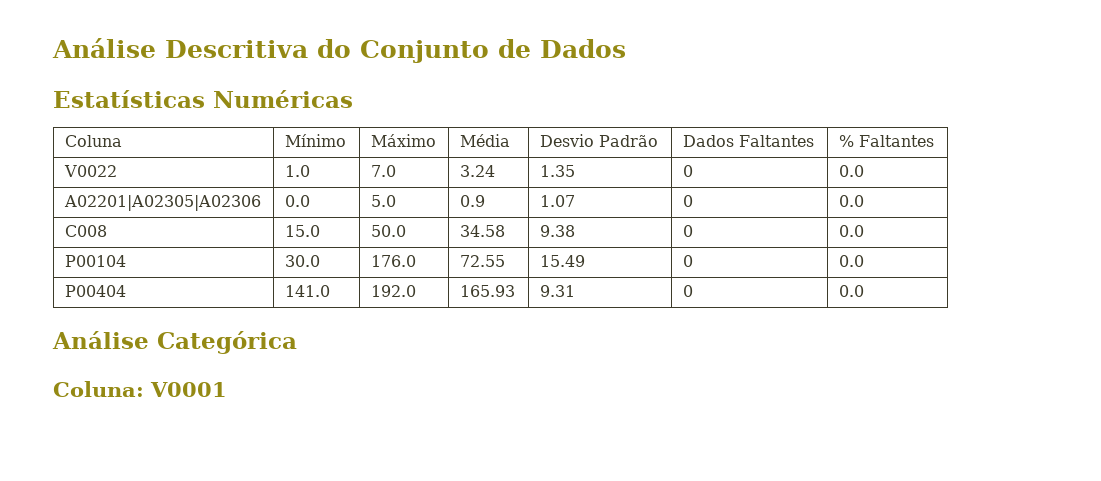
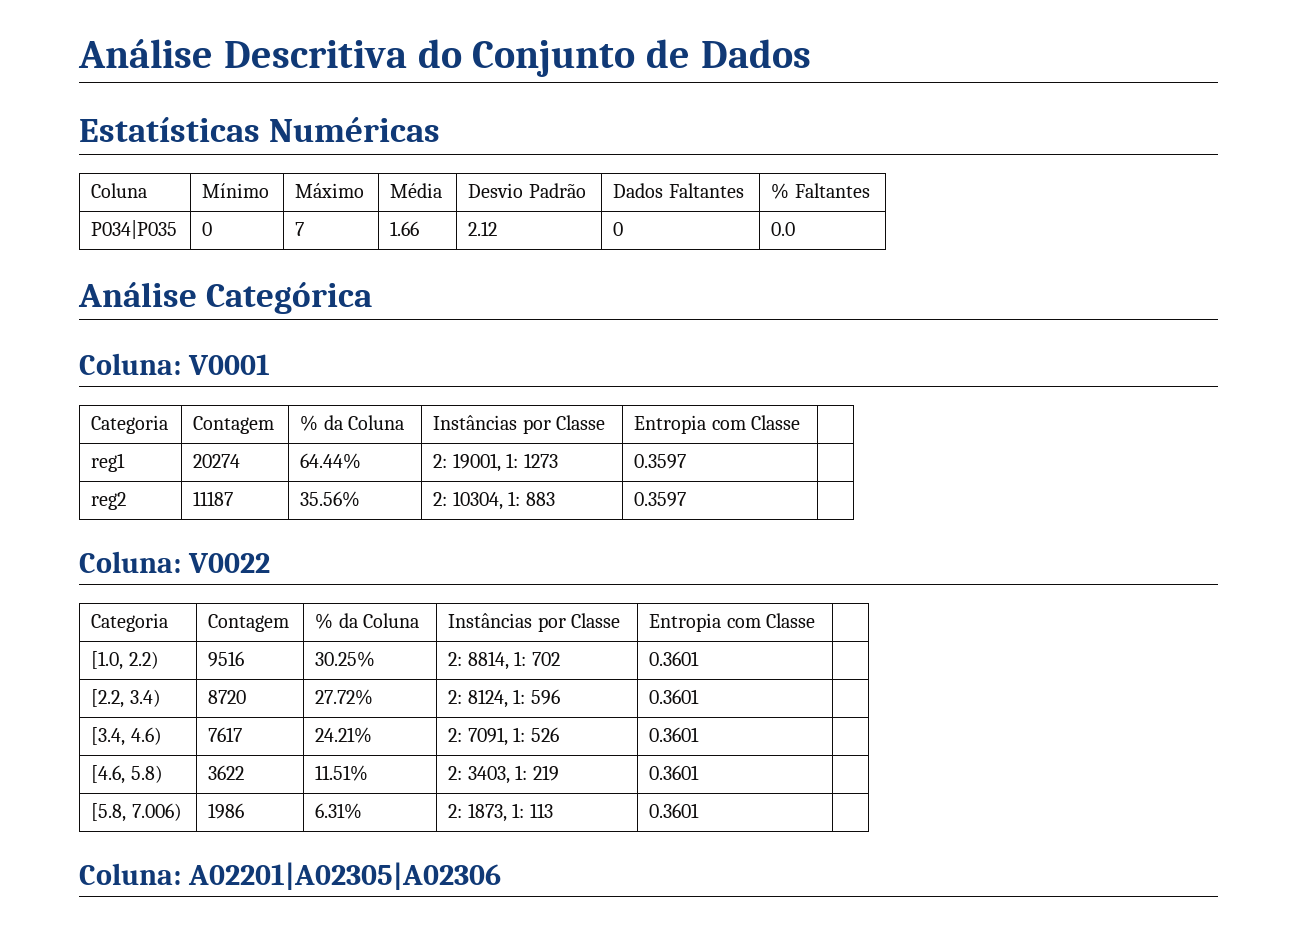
[63,165,117,177] [284,165,310,177] [370,165,396,177] [459,165,495,177] [539,165,575,177] [682,165,693,177] [838,165,864,177] [63,195,261,211] [284,195,310,207] [370,195,396,207] [459,195,485,207] [539,195,575,207] [682,195,693,207] [838,195,864,207] [64,225,107,237] [284,225,320,237] [370,225,406,237] [459,225,505,237] [539,225,575,237] [682,225,693,237] [838,225,864,237] [64,255,126,267] [284,255,320,267] [370,255,416,267] [459,255,505,267] [539,255,585,267] [682,255,693,267] [838,255,864,267] [64,285,126,297] [284,285,330,297] [370,285,416,297] [459,285,515,297] [539,285,575,297] V0022 | 1.0 | 7.0 | 3.24 | 1.35 | 0 | 0.0 // A02201|A02305|A02306 | 0.0 | 5.0 | 0.9 | 1.07 | 0 | 0.0 // C008 | 15.0 | 50.0 | 34.58 | 9.38 | 0 | 0.0 // P00104 | 30.0 | 176.0 | 72.55 | 15.49 | 0 | 0.0 // P00404 | 141.0 | 192.0 | 165.93 | 9.31 -> [91,220,178,239] [202,222,213,236] [295,222,305,236] [390,221,420,236] [468,221,498,236] P034|P035 | 0 | 7 | 1.66 | 2.12
(227, 389) none -> [91,415,169,434] [193,416,275,434] [300,415,405,431] [433,415,606,434] [634,415,801,434] [91,453,126,472] [193,454,241,468] [300,453,362,469] [433,453,558,472] [634,454,687,469] [91,492,127,510] [193,491,234,506] [300,491,361,507] [433,491,555,510] [634,492,687,507] [79,551,270,573] [91,613,169,632] [208,614,290,632] [315,613,420,629] [448,613,621,632] [649,613,816,632] [91,651,159,670] [208,651,245,667] [315,651,376,667] [448,651,560,670] [649,651,700,666] [91,689,161,708] [208,690,247,704] [315,689,374,705] [448,689,560,708] [649,689,700,704] [91,727,162,746] [208,727,243,742] [315,727,373,743] [448,727,559,746] [649,727,700,742] [91,765,163,784] [208,765,245,780] [315,765,369,781] [448,765,559,784] [649,765,700,780] [91,803,182,822] [208,803,245,819] [315,803,363,819] [448,803,553,822] [649,803,700,818] [79,862,501,890] // Categoria | Contagem | % da Coluna | Instâncias por Classe | Entropia com Classe | // reg1 | 20274 | 64.44% | 2: 19001, 1: 1273 | 0.3597 | // reg2 | 11187 | 35.56% | 2: 10304, 1: 883 | 0.3597 | // Coluna: V0022 // Categoria | Contagem | % da Coluna | Instâncias por Classe | Entropia com Classe | // [1.0, 2.2) | 9516 | 30.25% | 2: 8814, 1: 702 | 0.3601 | // [2.2, 3.4) | 8720 | 27.72% | 2: 8124, 1: 596 | 0.3601 | // [3.4, 4.6) | 7617 | 24.21% | 2: 7091, 1: 526 | 0.3601 | // [4.6, 5.8) | 3622 | 11.51% | 2: 3403, 1: 219 | 0.3601 | // [5.8, 7.006) | 1986 | 6.31% | 2: 1873, 1: 113 | 0.3601 | // Coluna: A02201|A02305|A02306

